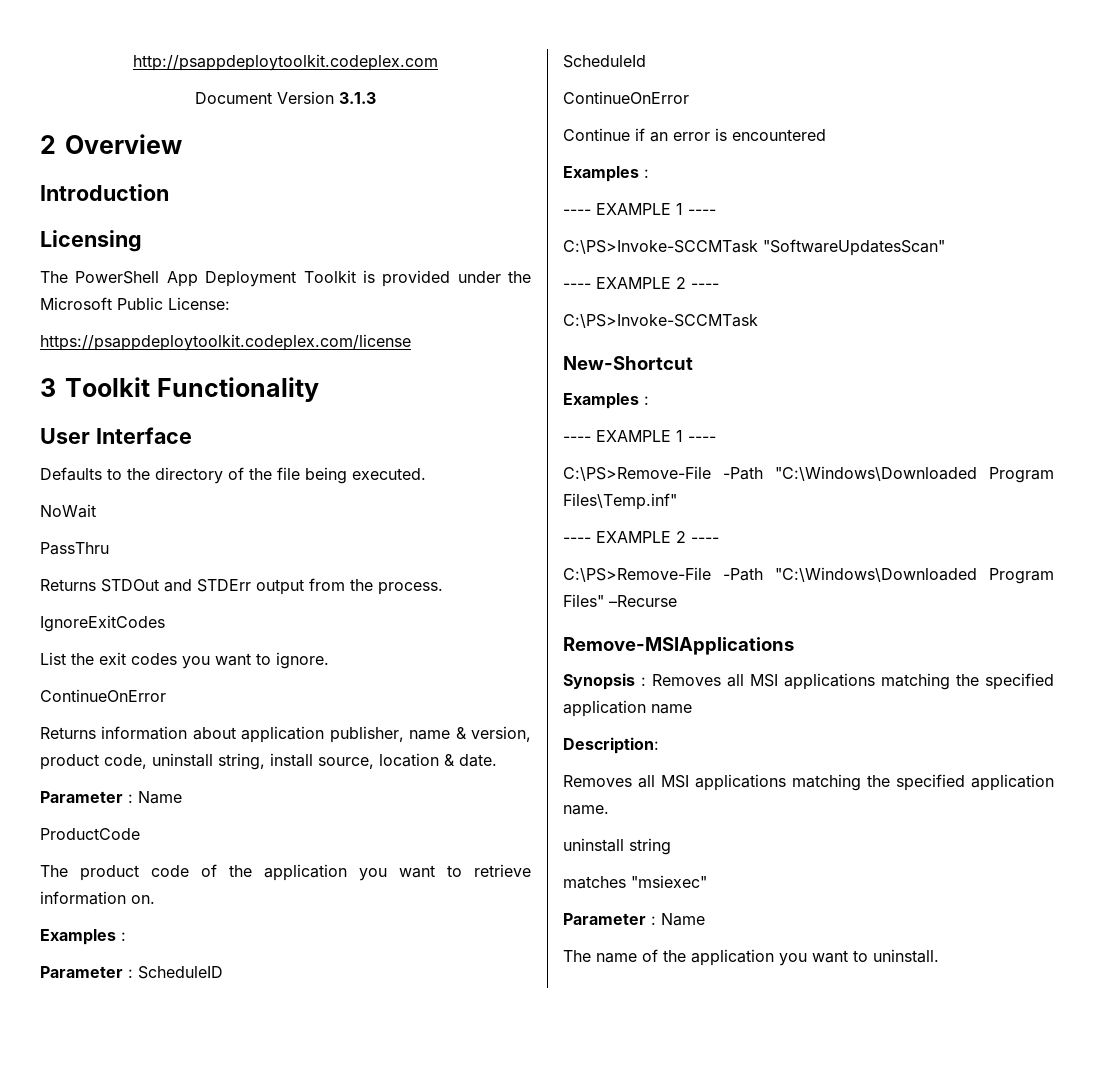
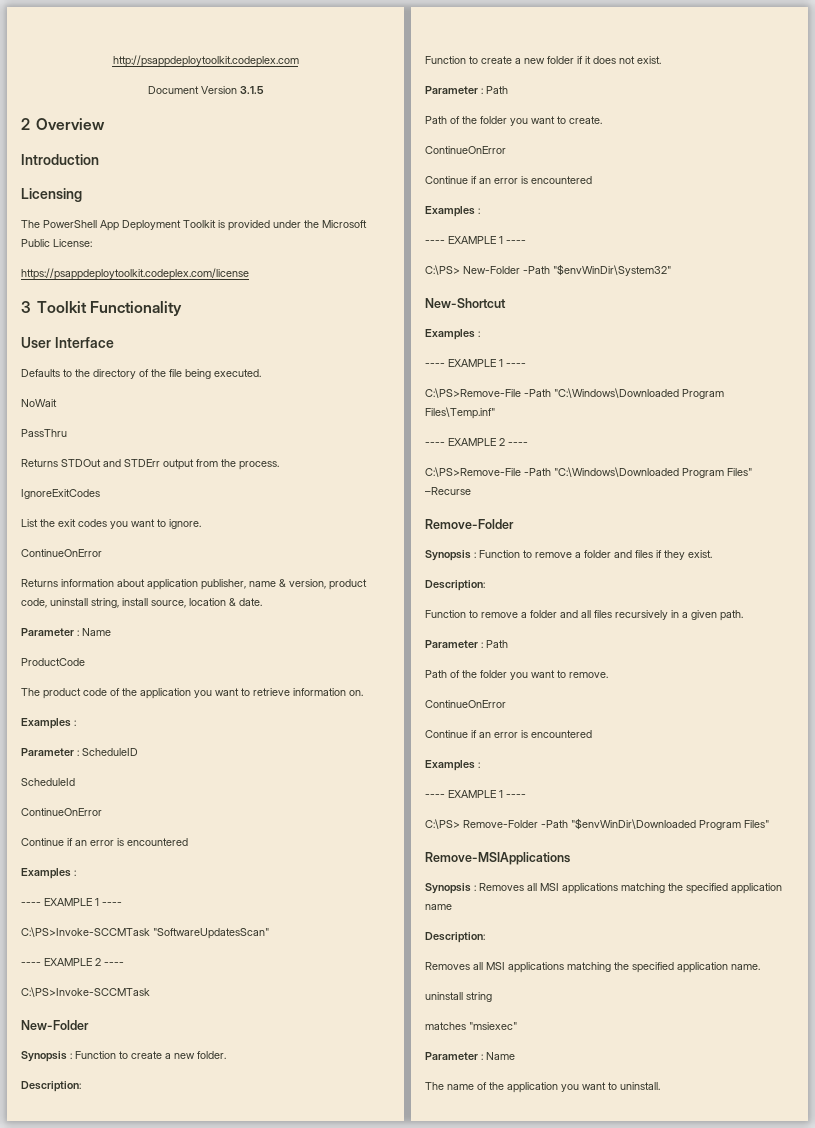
[339,92,376,104] 3.1.3 -> [239,86,264,94] 3.1.5
(758, 321) none -> [21,1020,89,1030] [21,1051,226,1062] [21,1081,81,1092] [425,56,661,64] [425,86,508,94] [425,116,602,126] [425,146,506,154] [425,176,592,184] [425,206,480,217] [425,236,526,244] [425,264,671,276] // New-Folder // Synopsis : Function to create a new folder. // Description: // Function to create a new folder if it does not exist. // Parameter : Path // Path of the folder you want to create. // ContinueOnError // Continue if an error is encountered // Examples : // ---- EXAMPLE 1 ---- // C:\PS> New-Folder -Path "$envWinDir\System32"
(677, 601) none -> [425,519,514,529] [425,550,712,561] [425,580,485,591] [425,610,743,621] [425,640,508,648] [425,670,608,680] [425,700,506,708] [425,730,592,738] [425,760,480,771] [425,790,526,798] [425,818,769,830] // Remove-Folder // Synopsis : Function to remove a folder and files if they exist. // Description: // Function to remove a folder and all files recursively in a given path. // Parameter : Path // Path of the folder you want to remove. // ContinueOnError // Continue if an error is encountered // Examples : // ---- EXAMPLE 1 ---- // C:\PS> Remove-Folder -Path "$envWinDir\Downloaded Program Files"

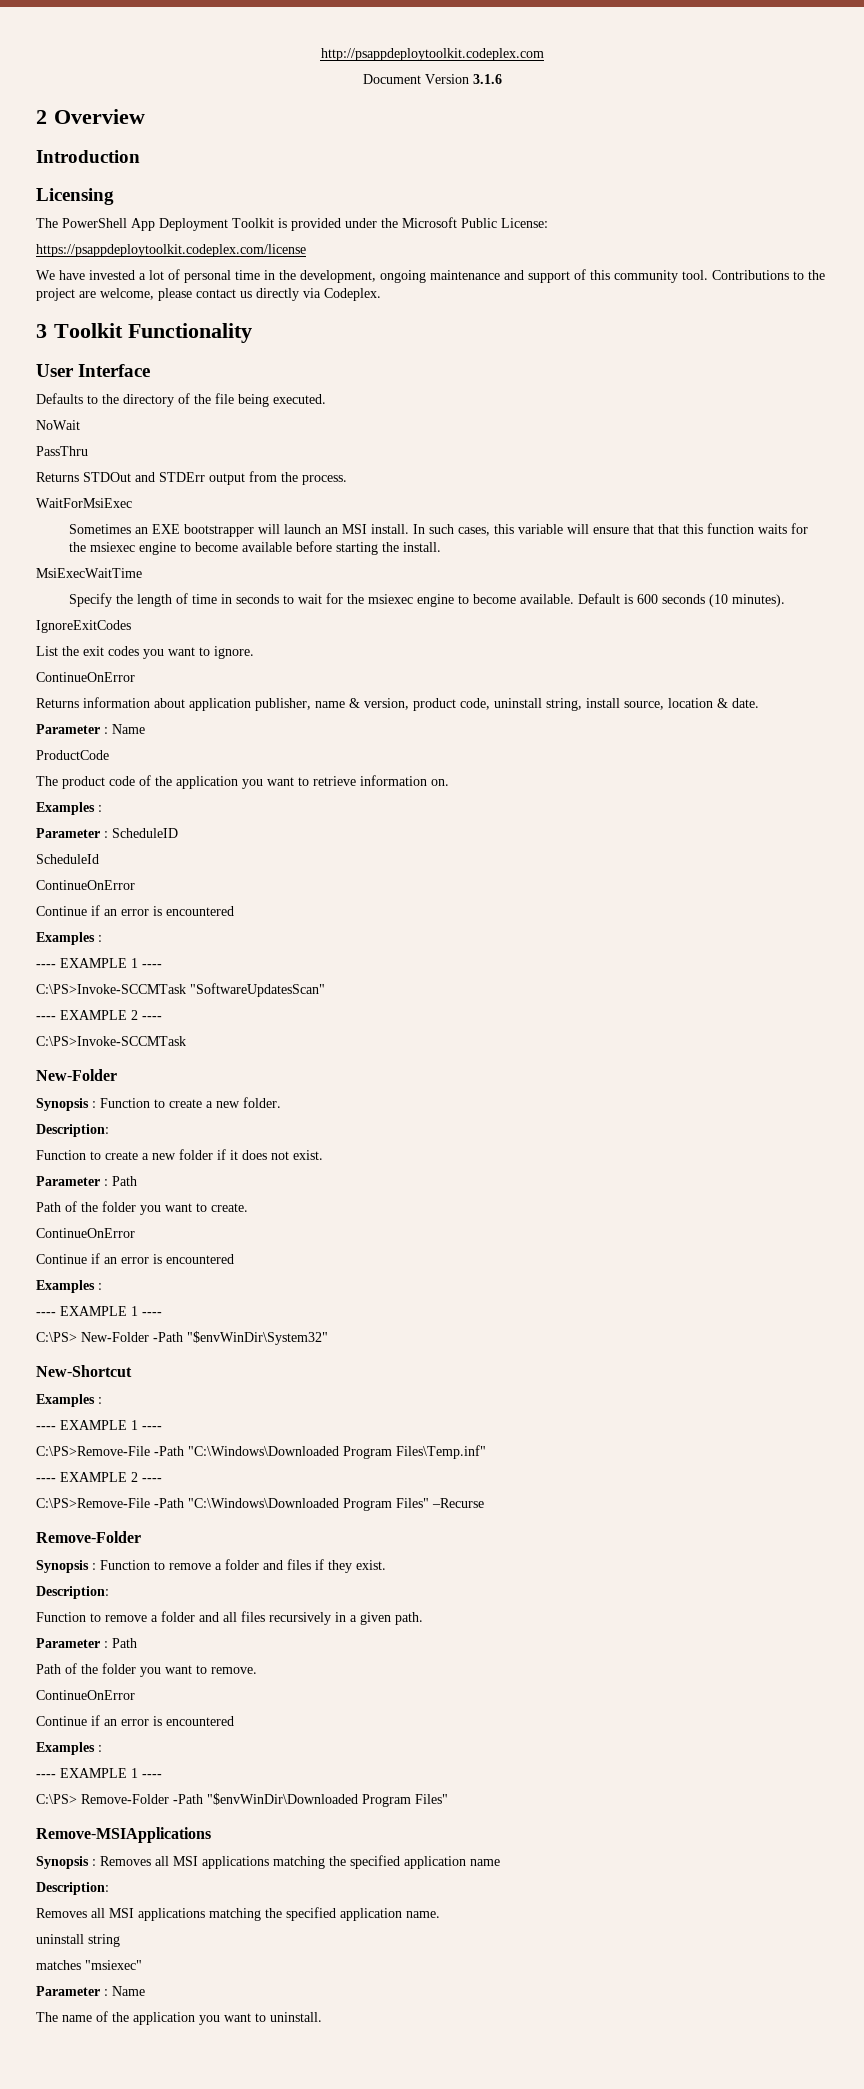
[239,86,264,94] 3.1.5 -> [472,74,502,84] 3.1.6
(249, 274) none -> [36,269,825,283] [36,288,381,301] // We have invested a lot of personal time in the development, ongoing maintenance and support of this community tool. Contributions to the project are welcome, please contact us directly via Codeplex.
(279, 465) none -> [36,498,132,508] [69,523,809,537] [69,541,442,555] [36,568,142,578] [69,593,786,607] // WaitForMsiExec // Sometimes an EXE bootstrapper will launch an MSI install. In such cases, this variable will ensure that that this function waits for the msiexec engine to become available before starting the install. // MsiExecWaitTime // Specify the length of time in seconds to wait for the msiexec engine to become available. Default is 600 seconds (10 minutes).

